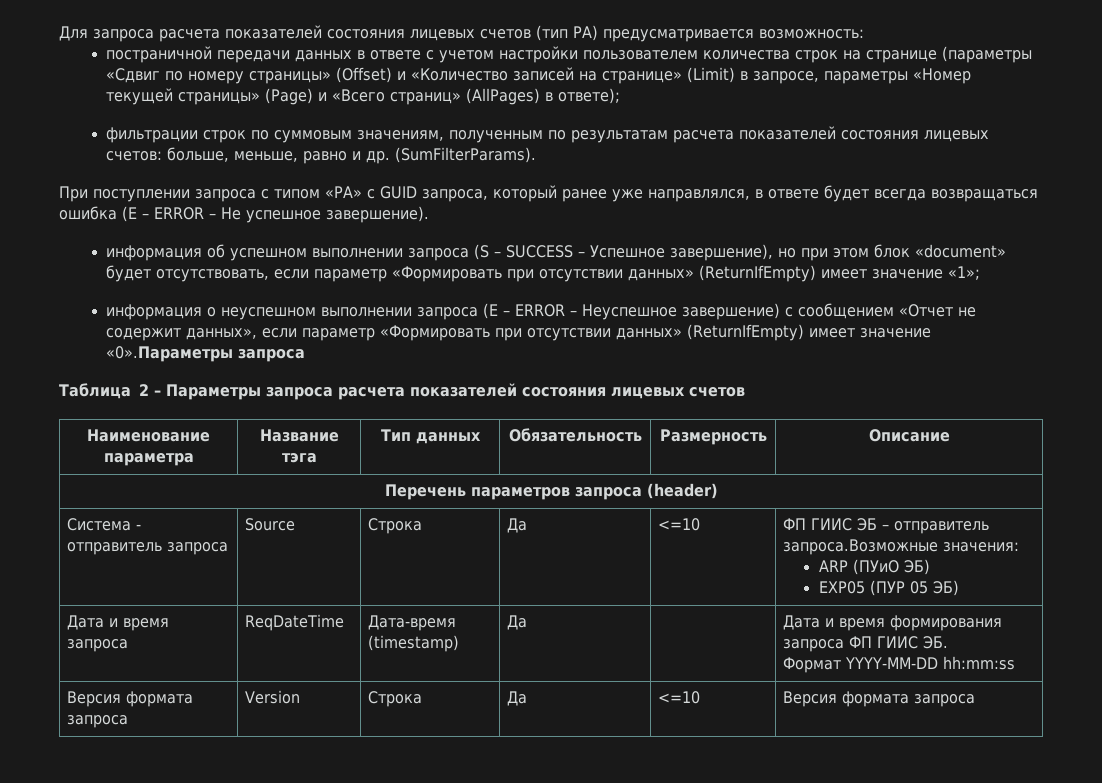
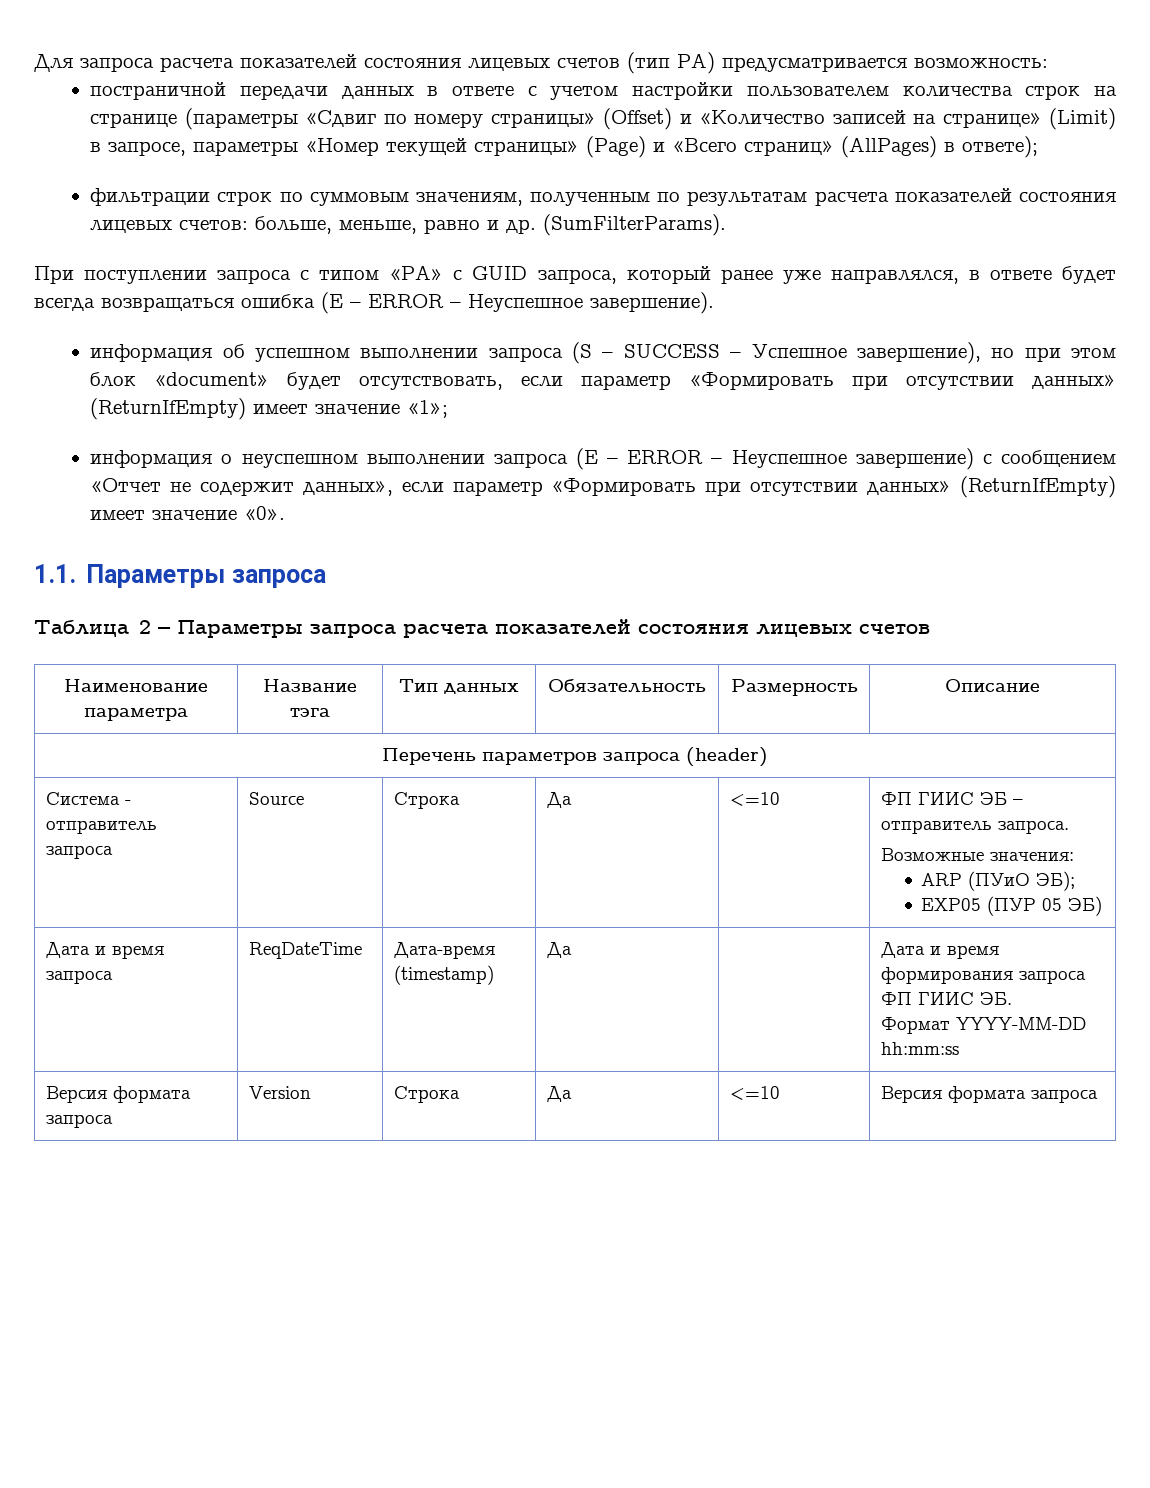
[221,207,321,223] Не успешное -> [468,294,583,312] Неуспешное
[106,346,234,362] «0».Параметры -> [244,506,286,520] [34,564,226,588] «0». // 1.1. Параметры
[783,539,939,555] запроса.Возможные -> [997,820,1069,834] [880,848,984,861] запроса. // Возможные
[903,559,930,575] ЭБ) -> [1036,871,1076,891] ЭБ);

